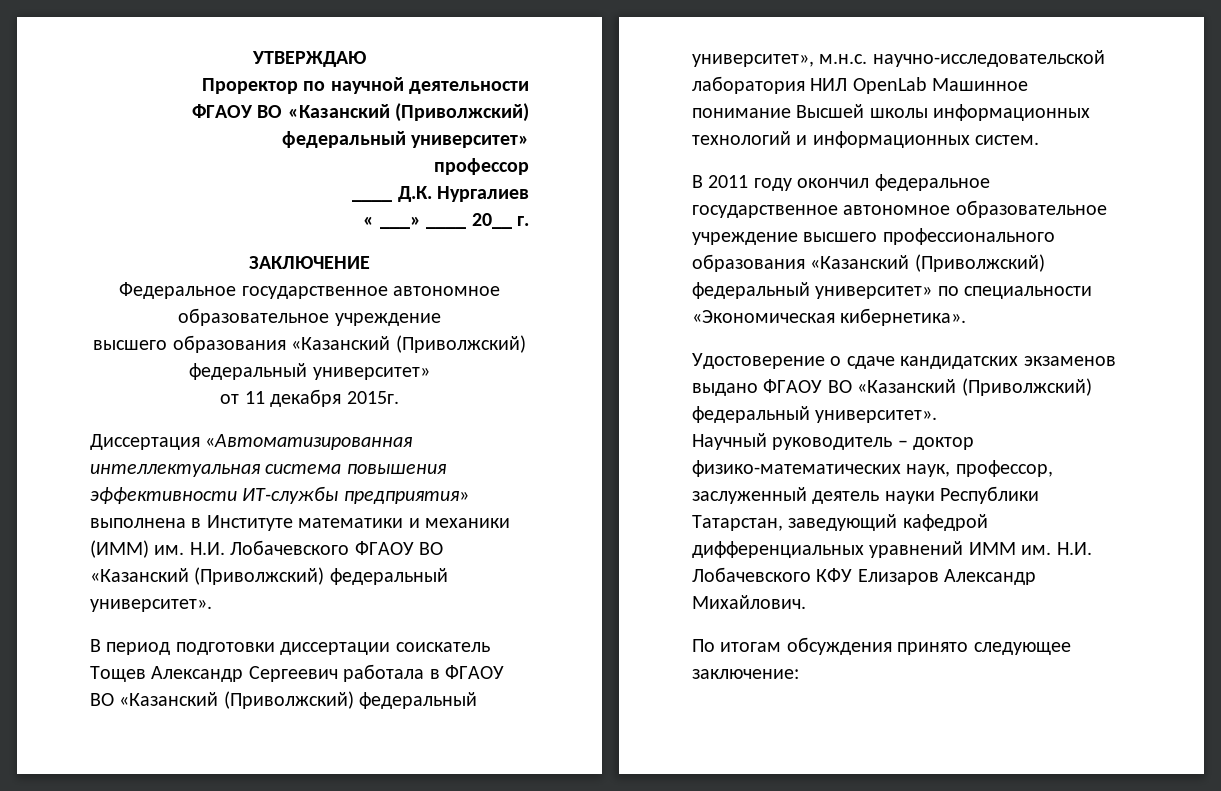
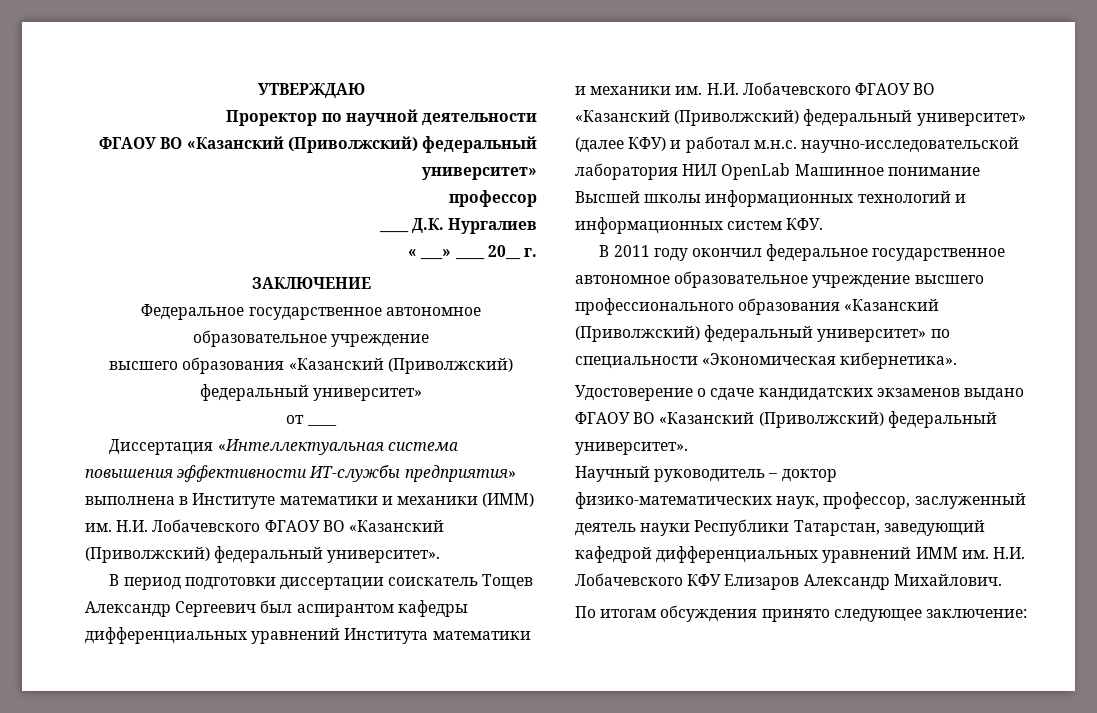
[244,389,399,407] 11 декабря 2015г. -> [306,424,337,426] ____
[205,434,413,450] [90,464,260,477] «Автоматизированная интеллектуальная -> [217,439,384,455] «Интеллектуальная
[343,664,504,682] [90,691,478,709] [692,54,814,67] работала в ФГАОУ ВО «Казанский (Приволжский) федеральный университет», -> [260,600,468,617] [85,627,531,644] [575,82,936,95] [575,109,1026,126] [575,136,750,153] был аспирантом кафедры дифференциальных уравнений Института математики и механики им. Н.И. Лобачевского ФГАОУ ВО «Казанский (Приволжский) федеральный университет» (далее КФУ) и работал
[975,135,1040,145] систем. -> [727,218,824,230] систем КФУ.

